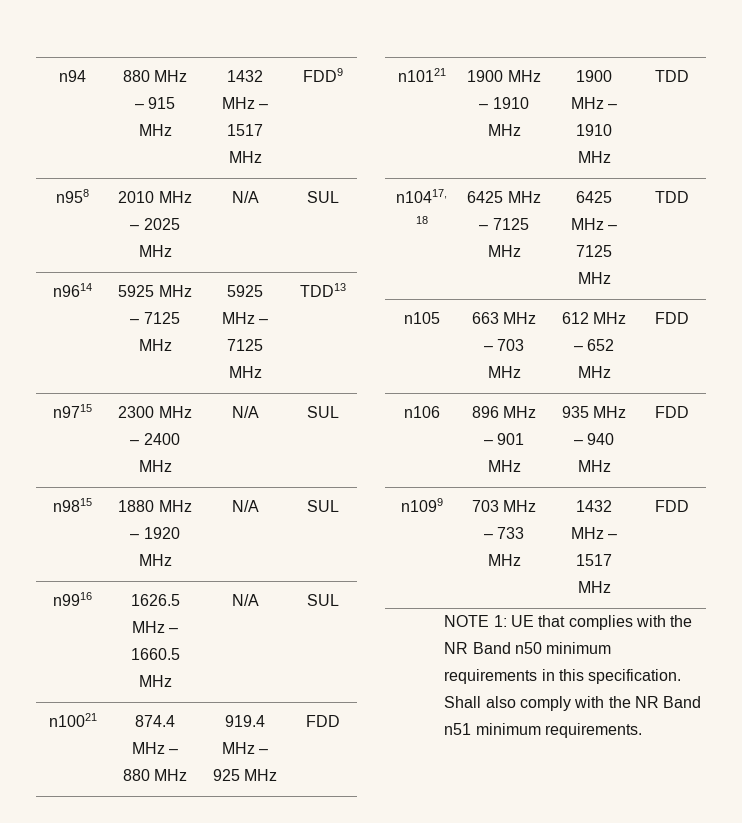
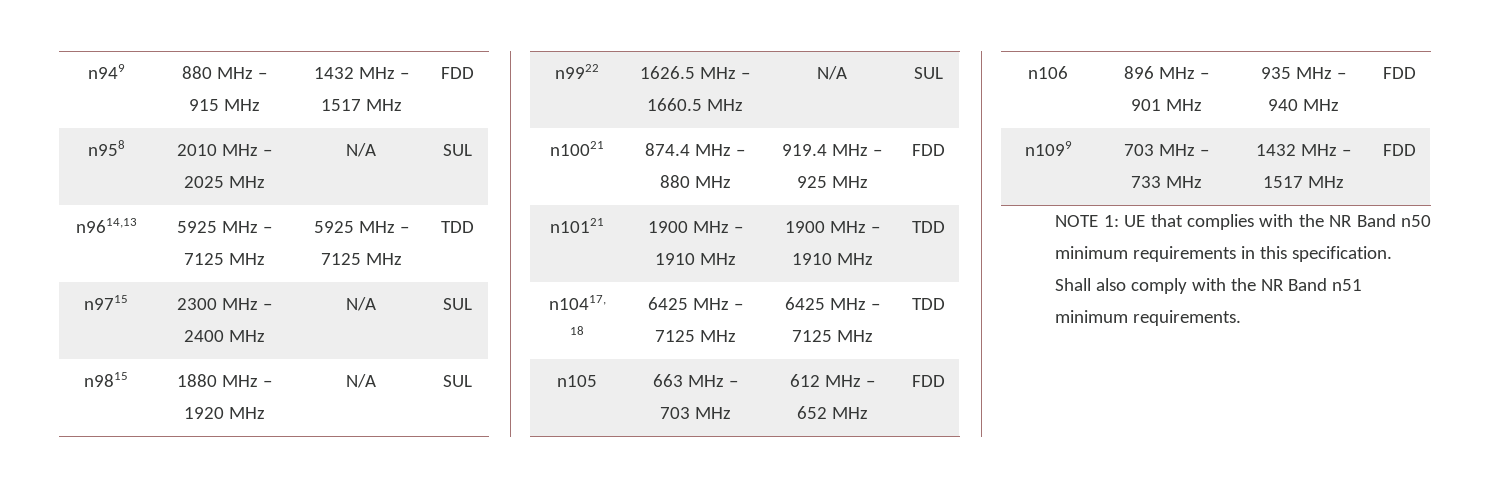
[59,70,86,82] n94 -> [87,64,125,79] n949
[302,68,343,82] FDD9 -> [441,67,474,79] FDD
[53,283,92,297] n9614 -> [75,218,137,233] n9614,13
[299,283,346,297] TDD13 -> [441,221,474,233] TDD
[53,592,92,606] n9916 -> [555,64,599,79] n9922

